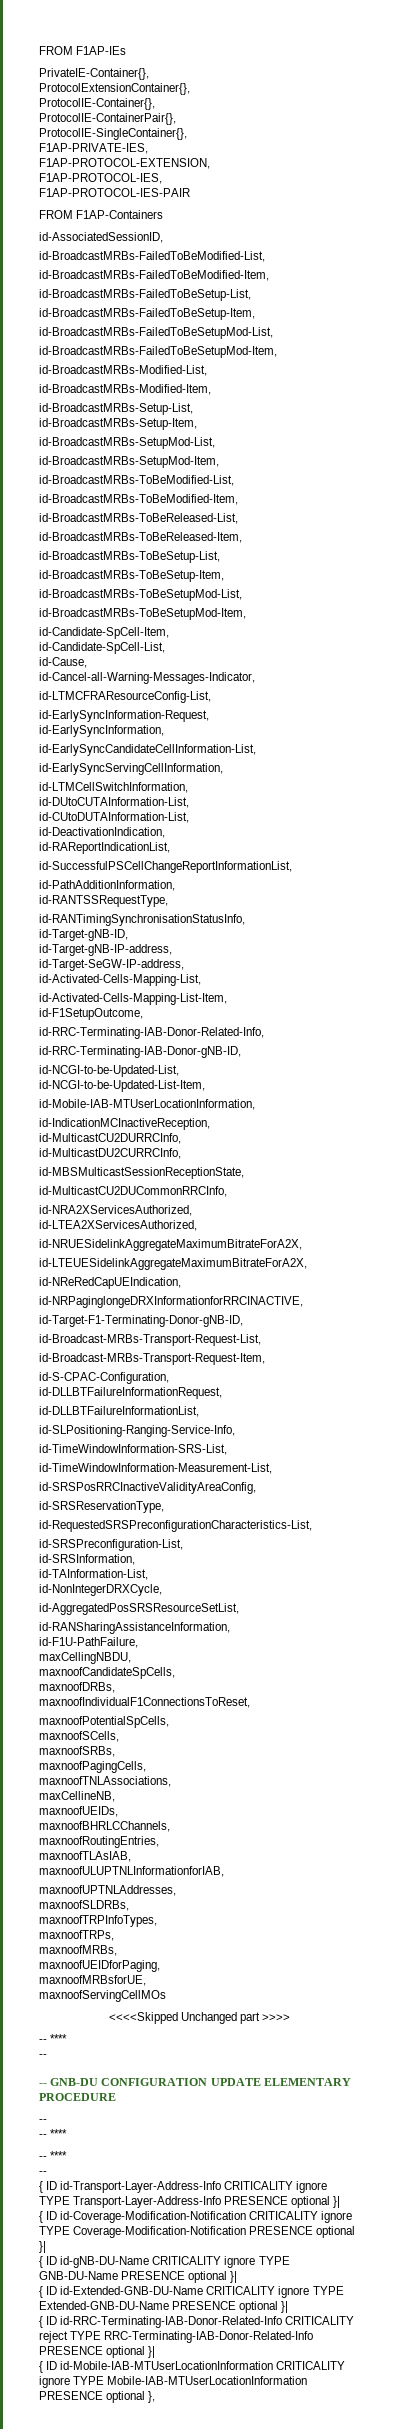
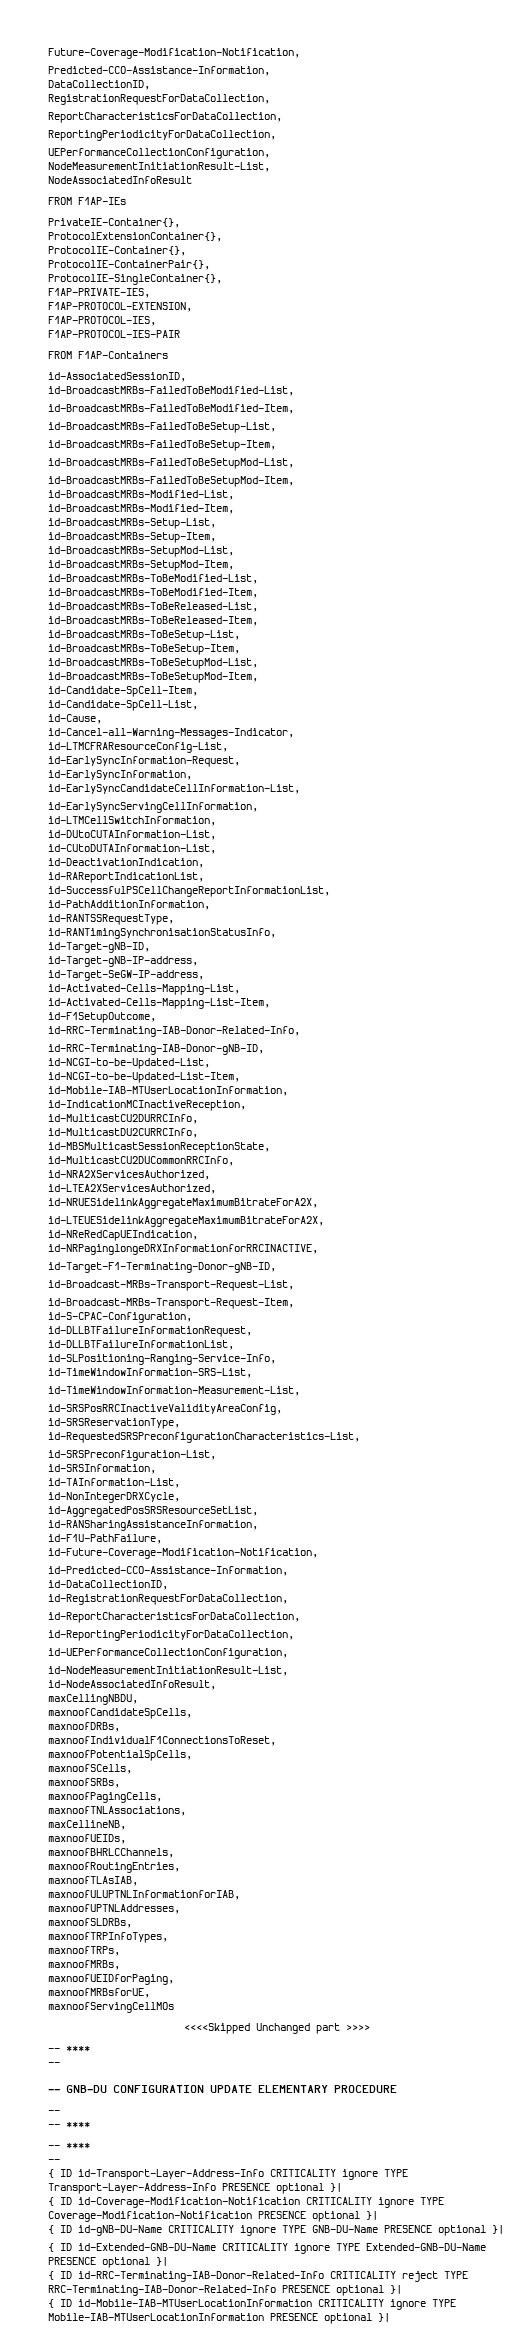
(39, 50) none -> [48,48,300,59] [48,66,270,76] [48,80,150,90] [48,94,270,105] [48,112,282,123] [48,130,276,141] [48,148,270,159] [48,162,270,172] [48,176,192,184] Future-Coverage-Modification-Notification, // Predicted-CCO-Assistance-Information, // DataCollectionID, // RegistrationRequestForDataCollection, // ReportCharacteristicsForDataCollection, // ReportingPeriodicityForDataCollection, // UEPerformanceCollectionConfiguration, // NodeMeasurementInitiationResult-List, // NodeAssociatedInfoResult //
(138, 1642) none -> [48,1548,318,1559] [48,1566,288,1576] [48,1580,168,1590] [48,1594,288,1605] [48,1612,300,1623] [48,1630,294,1641] [48,1648,288,1659] [48,1666,288,1676] [48,1680,216,1690] // id-Future-Coverage-Modification-Notification, // id-Predicted-CCO-Assistance-Information, // id-DataCollectionID, // id-RegistrationRequestForDataCollection, // id-ReportCharacteristicsForDataCollection, // id-ReportingPeriodicityForDataCollection, // id-UEPerformanceCollectionConfiguration, // id-NodeMeasurementInitiationResult-List, // id-NodeAssociatedInfoResult,
[148,2391,156,2403] }, -> [378,2313,390,2322] }|

